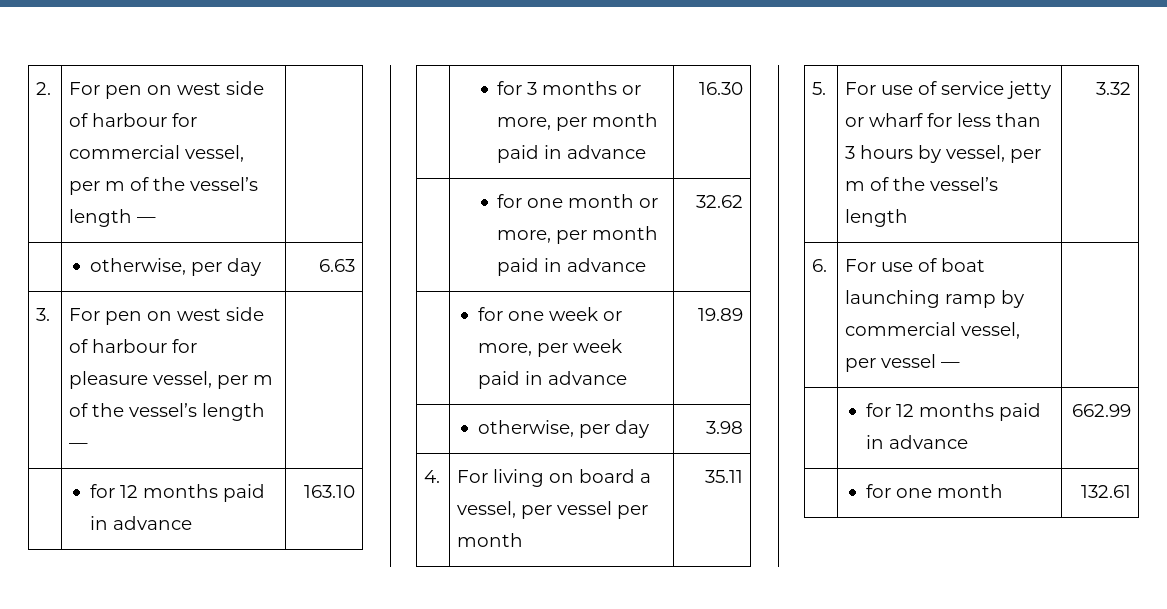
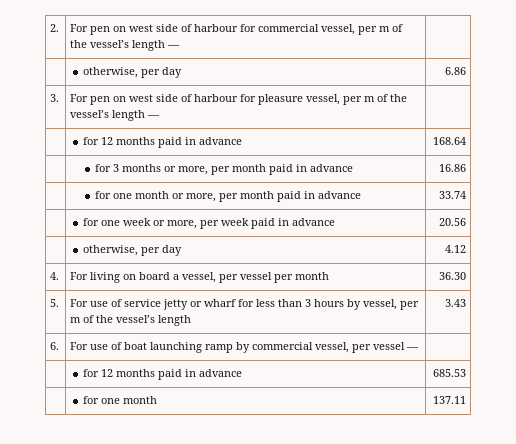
[318,259,355,272] 6.63 -> [444,67,466,75] 6.86
[303,485,355,498] 163.10 -> [432,137,466,145] 168.64
[698,82,743,95] 16.30 -> [438,164,466,172] 16.86
[695,195,743,208] 32.62 -> [438,191,466,199] 33.74
[697,308,743,321] [477,420,649,438] [705,421,743,434] 19.89 // | otherwise, per day | 3.98 -> [438,218,466,226] [82,245,182,256] [444,245,466,253] 20.56 // | otherwise, per day | 4.12
[704,470,743,483] 35.11 -> [438,272,466,280] 36.30
[1095,82,1131,95] 3.32 -> [444,299,466,307] 3.43
[1071,404,1131,417] 662.99 -> [432,369,466,377] 685.53
[1080,485,1131,498] 132.61 -> [432,396,466,404] 137.11

